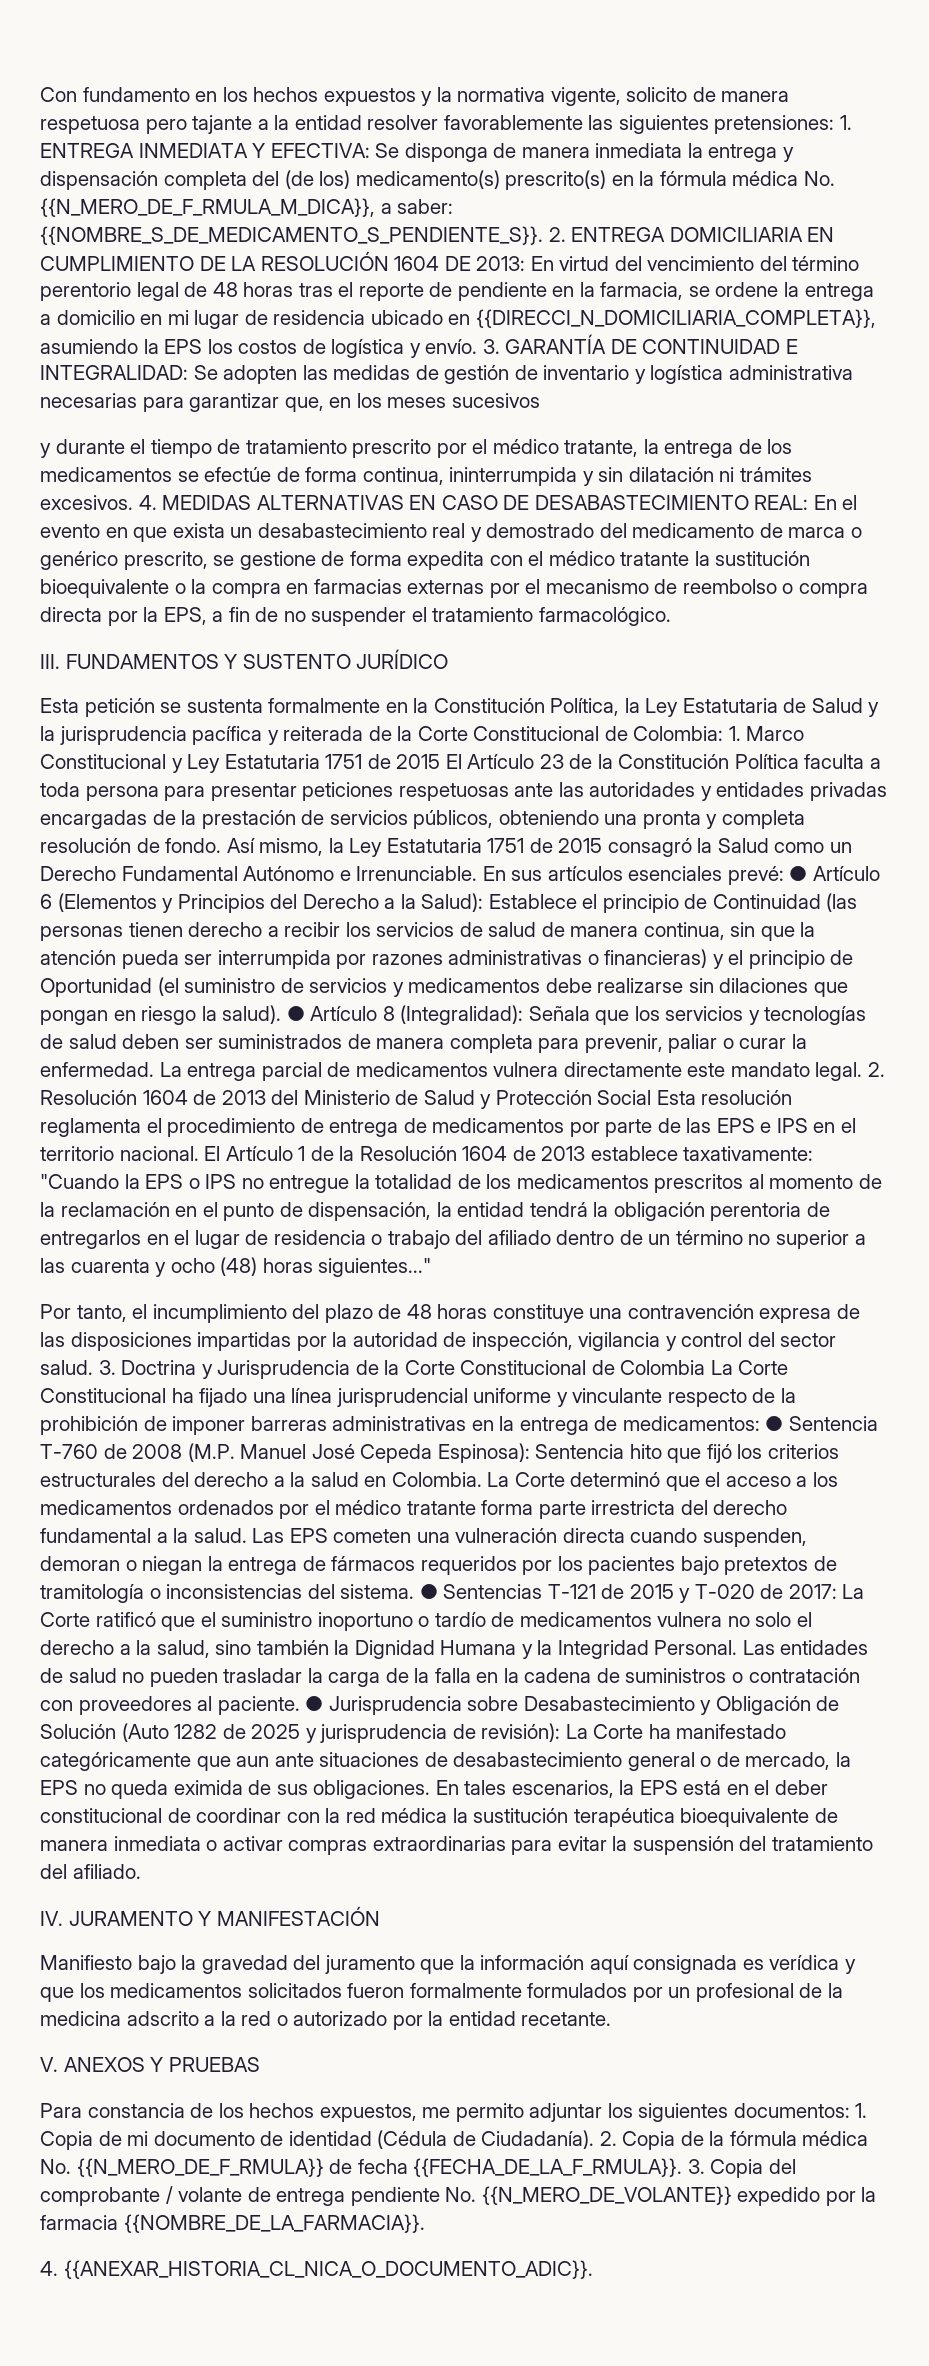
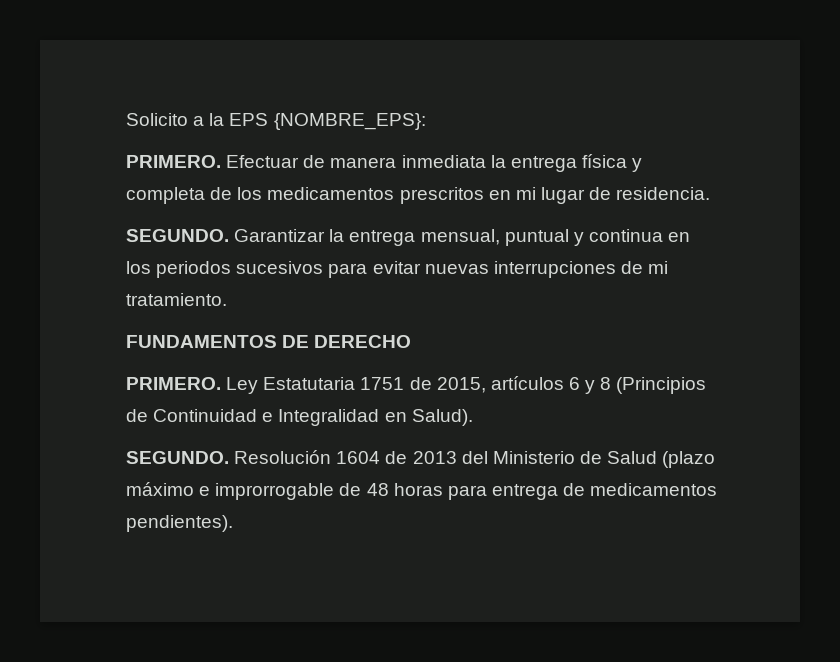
[40,87,790,106] [40,115,852,134] [40,143,488,162] Con fundamento en los hechos expuestos y la normativa vigente, solicito de manera respetuosa pero tajante a la entidad resolver favorablemente las siguientes pretensiones: 1. ENTREGA INMEDIATA Y EFECTIVA: Se disponga -> [126,113,426,130] [126,155,300,168] Solicito a la EPS {NOMBRE_EPS}: // PRIMERO. Efectuar
[782,147,794,162] [40,170,835,190] [40,198,454,217] [40,226,835,245] [40,251,860,271] [40,282,874,301] [40,309,876,329] [40,334,798,358] [40,365,853,384] [40,393,447,412] y dispensación completa del (de los) medicamento(s) prescrito(s) en la fórmula médica No. {{N_MERO_DE_F_RMULA_M_DICA}}, a saber: {{NOMBRE_S_DE_MEDICAMENTO_S_PENDIENTE_S}}. 2. ENTREGA DOMICILIARIA EN CUMPLIMIENTO DE LA RESOLUCIÓN 1604 DE 2013: En virtud del vencimiento del término perentorio legal de 48 horas tras el reporte de pendiente en la farmacia, se ordene la entrega a domicilio en mi lugar de residencia ubicado en {{DIRECCI_N_DOMICILIARIA_COMPLETA}}, asumiendo la EPS los costos de logística y envío. 3. GARANTÍA DE CONTINUIDAD E INTEGRALIDAD: Se adopten las medidas de gestión de inventario y logística administrativa necesarias para garantizar que, en los meses -> [581,154,643,172] [126,187,711,204] [126,229,691,246] [126,261,232,278] física y completa de los medicamentos prescritos en mi lugar de residencia. // SEGUNDO. Garantizar la entrega mensual, puntual y continua en los periodos
[40,439,793,458] [40,467,812,486] [40,495,858,510] [40,523,862,542] [40,551,811,570] [40,579,868,598] [40,607,671,626] [40,649,449,669] [40,698,880,717] [40,726,805,745] [40,754,882,773] [40,782,887,801] [40,810,805,829] [40,838,853,857] [40,866,880,885] [40,893,858,913] [40,922,816,941] [40,949,854,969] [40,977,848,997] [40,1005,867,1025] [40,1034,807,1053] [40,1062,885,1081] // y durante el tiempo de tratamiento prescrito por el médico tratante, la entrega de los medicamentos se efectúe de forma continua, ininterrumpida y sin dilatación ni trámites excesivos. 4. MEDIDAS ALTERNATIVAS EN CASO DE DESABASTECIMIENTO REAL: En el evento en que exista un desabastecimiento real y demostrado del medicamento de marca o genérico prescrito, se gestione de forma expedita con el médico tratante la sustitución bioequivalente o la compra en farmacias externas por el mecanismo de reembolso o compra directa por la EPS, a fin de no suspender el tratamiento farmacológico. // III. FUNDAMENTOS Y SUSTENTO JURÍDICO // Esta petición se sustenta formalmente en la Constitución Política, la Ley Estatutaria de Salud y la jurisprudencia pacífica y reiterada de la Corte Constitucional de Colombia: 1. Marco Constitucional y Ley Estatutaria 1751 de 2015 El Artículo 23 de la Constitución Política faculta a toda persona para presentar peticiones respetuosas ante las autoridades y entidades privadas encargadas de la prestación de servicios públicos, obteniendo una pronta y completa resolución de fondo. Así mismo, la Ley Estatutaria 1751 de 2015 consagró la Salud como un Derecho Fundamental Autónomo e Irrenunciable. En sus artículos esenciales prevé: ● Artículo 6 (Elementos y Principios del Derecho a la Salud): Establece el principio de Continuidad (las personas tienen derecho a recibir los servicios de salud de manera continua, sin que la atención pueda ser interrumpida por razones administrativas o financieras) y el principio de Oportunidad (el suministro de servicios y medicamentos debe realizarse sin dilaciones que pongan en riesgo la salud). ● Artículo 8 (Integralidad): Señala que los servicios y tecnologías de salud deben ser suministrados de manera completa para prevenir, paliar o curar la enfermedad. La entrega parcial de medicamentos vulnera directamente este mandato legal. 2. -> [328,261,669,278] [126,293,227,306] [126,335,412,348] [126,376,707,394] [126,409,473,426] [126,451,229,464] para evitar nuevas interrupciones de mi tratamiento. // FUNDAMENTOS DE DERECHO // PRIMERO. Ley Estatutaria 1751 de 2015, artículos 6 y 8 (Principios de Continuidad e Integralidad en Salud). // SEGUNDO.
[480,1090,793,1109] [40,1118,857,1137] [40,1146,814,1161] [40,1174,883,1193] [40,1202,830,1221] [40,1230,866,1249] [40,1257,432,1277] [40,1304,860,1323] [40,1332,837,1351] [40,1360,789,1379] [40,1388,796,1407] [40,1416,878,1435] [40,1443,839,1463] [40,1472,839,1491] [40,1500,788,1519] [40,1528,807,1547] [40,1556,837,1575] [40,1584,865,1603] [40,1612,812,1631] [40,1640,869,1659] [40,1668,860,1687] [40,1696,840,1715] [40,1723,787,1743] [40,1752,851,1771] [40,1780,829,1799] [40,1808,838,1827] [40,1836,873,1855] [40,1864,141,1879] [40,1906,380,1926] [40,1955,856,1974] [40,1983,843,2002] [40,2011,612,2030] [40,2057,260,2072] [40,2103,868,2122] [40,2130,869,2150] [40,2158,796,2178] [40,2186,877,2206] [40,2214,425,2233] [40,2260,593,2279] y Protección Social Esta resolución reglamenta el procedimiento de entrega de medicamentos por parte de las EPS e IPS en el territorio nacional. El Artículo 1 de la Resolución 1604 de 2013 establece taxativamente: "Cuando la EPS o IPS no entregue la totalidad de los medicamentos prescritos al momento de la reclamación en el punto de dispensación, la entidad tendrá la obligación perentoria de entregarlos en el lugar de residencia o trabajo del afiliado dentro de un término no superior a las cuarenta y ocho (48) horas siguientes..." // Por tanto, el incumplimiento del plazo de 48 horas constituye una contravención expresa de las disposiciones impartidas por la autoridad de inspección, vigilancia y control del sector salud. 3. Doctrina y Jurisprudencia de la Corte Constitucional de Colombia La Corte Constitucional ha fijado una línea jurisprudencial uniforme y vinculante respecto de la prohibición de imponer barreras administrativas en la entrega de medicamentos: ● Sentencia T-760 de 2008 (M.P. Manuel José Cepeda Espinosa): Sentencia hito que fijó los criterios estructurales del derecho a la salud en Colombia. La Corte determinó que el acceso a los medicamentos ordenados por el médico tratante forma parte irrestricta del derecho fundamental a la salud. Las EPS cometen una vulneración directa cuando suspenden, demoran o niegan la entrega de fármacos requeridos por los pacientes bajo pretextos de tramitología o inconsistencias del sistema. ● Sentencias T-121 de 2015 y T-020 de 2017: La Corte ratificó que el suministro inoportuno o tardío de medicamentos vulnera no solo el derecho a la salud, sino también la Dignidad Humana y la Integridad Personal. Las entidades de salud no pueden trasladar la carga de la falla en la cadena de suministros o contratación con proveedores al paciente. ● Jurisprudencia sobre Desabastecimiento y Obligación de Solución (Auto 1282 de 2025 y jurisprudencia de revisión): La Corte ha manifestado categóricamente que aun ante situaciones de desabastecimiento general o de mercado, la EPS no queda eximida de sus obligaciones. En tales escenarios, la EPS está en el deber constitucional de coordinar con la red médica la sustitución terapéutica bioequivalente de manera inmediata o activar compras extraordinarias para evitar la suspensión del tratamiento del afiliado. // IV. JURAMENTO Y MANIFESTACIÓN // Manifiesto bajo la gravedad del juramento que la información aquí consignada es verídica y que los medicamentos solicitados fueron formalmente formulados por un profesional de la medicina adscrito a la red o autorizado por la entidad recetante. // V. ANEXOS Y PRUEBAS // Para constancia de los hechos expuestos, me permito adjuntar los siguientes documentos: 1. Copia de mi documento de identidad (Cédula de Ciudadanía). 2. Copia de la fórmula médica No. {{N_MERO_DE_F_RMULA}} de fecha {{FECHA_DE_LA_F_RMULA}}. 3. Copia del comprobante / volante de entrega pendiente No. {{N_MERO_DE_VOLANTE}} expedido por la farmacia {{NOMBRE_DE_LA_FARMACIA}}. // 4. {{ANEXAR_HISTORIA_CL_NICA_O_DOCUMENTO_ADIC}}. -> [662,451,716,468] [126,482,718,500] [126,515,233,532] (plazo máximo e improrrogable de 48 horas para entrega de medicamentos pendientes).

